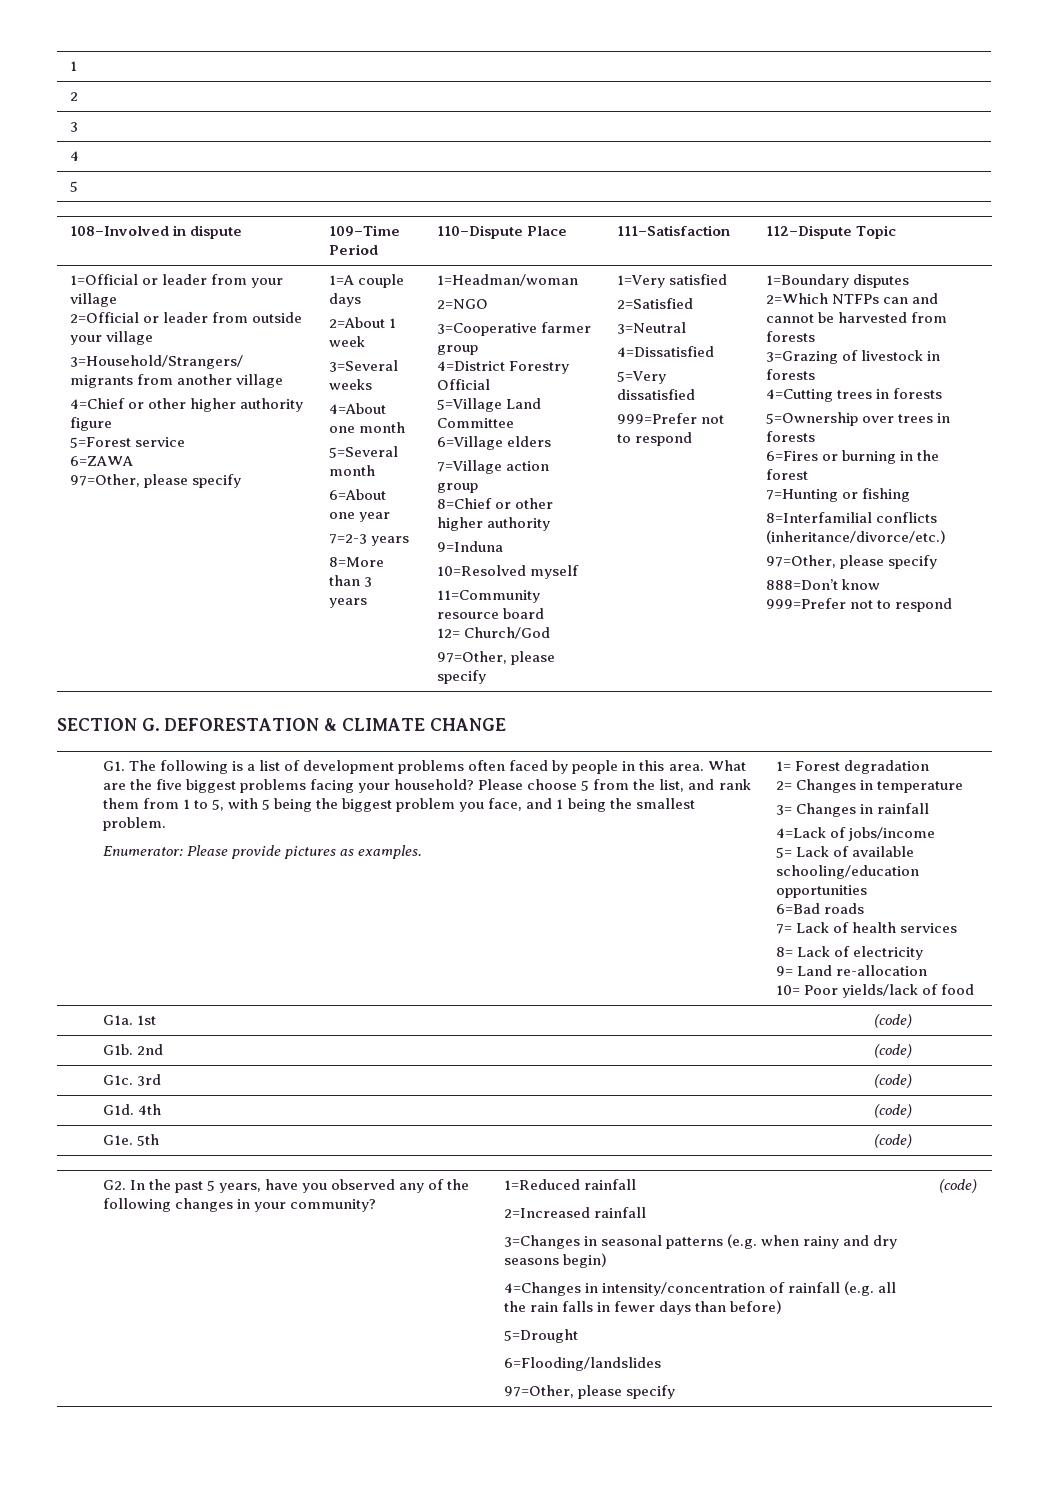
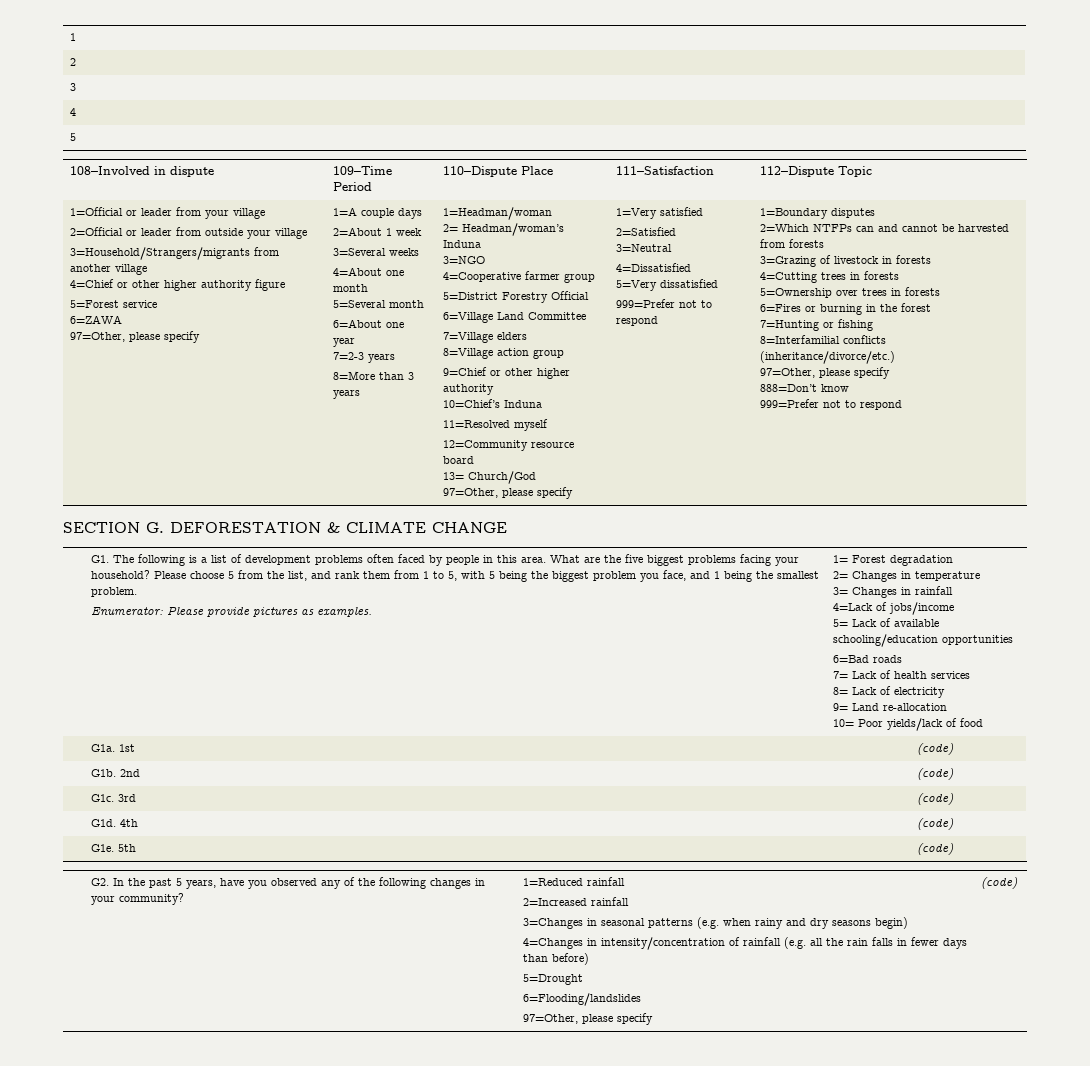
[436,299,488,309] [436,323,537,336] 2=NGO // 3=Cooperative -> [443,223,565,236] [443,240,482,248] [443,256,486,264] [443,272,522,282] 2= Headman/woman’s Induna // 3=NGO // 4=Cooperative
[436,361,505,371] 4=District -> [443,292,499,300] 5=District
[436,398,502,412] 5=Village -> [443,312,494,323] 6=Village
[436,436,503,450] 6=Village -> [443,332,494,343] 7=Village
[436,460,502,474] 7=Village -> [443,348,494,359] 8=Village
[436,498,492,509] 8=Chief -> [443,367,488,376] 9=Chief
[436,541,503,552] [436,565,526,576] 9=Induna // 10=Resolved -> [443,399,543,408] [443,420,511,428] 10=Chief’s Induna // 11=Resolved
[436,590,540,603] 11=Community -> [443,440,529,451] 12=Community
[436,628,460,638] 12= -> [443,472,465,480] 13=

